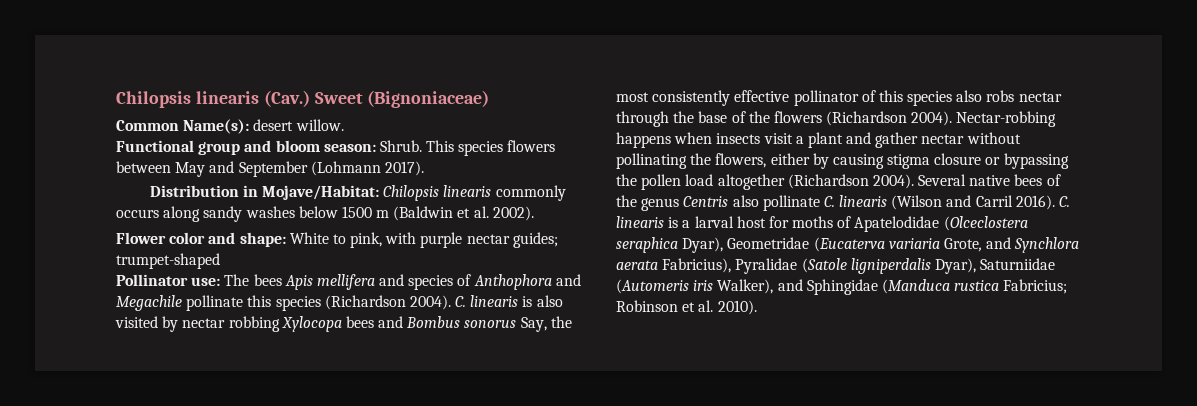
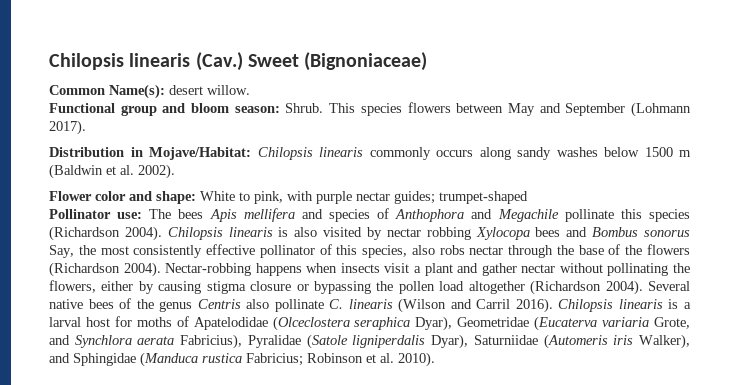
[455,296,467,307] C. -> [167,227,223,240] Chilopsis
[907,91,953,106] species -> [362,245,408,258] species,
[1059,196,1071,207] C. -> [558,299,614,312] Chilopsis

